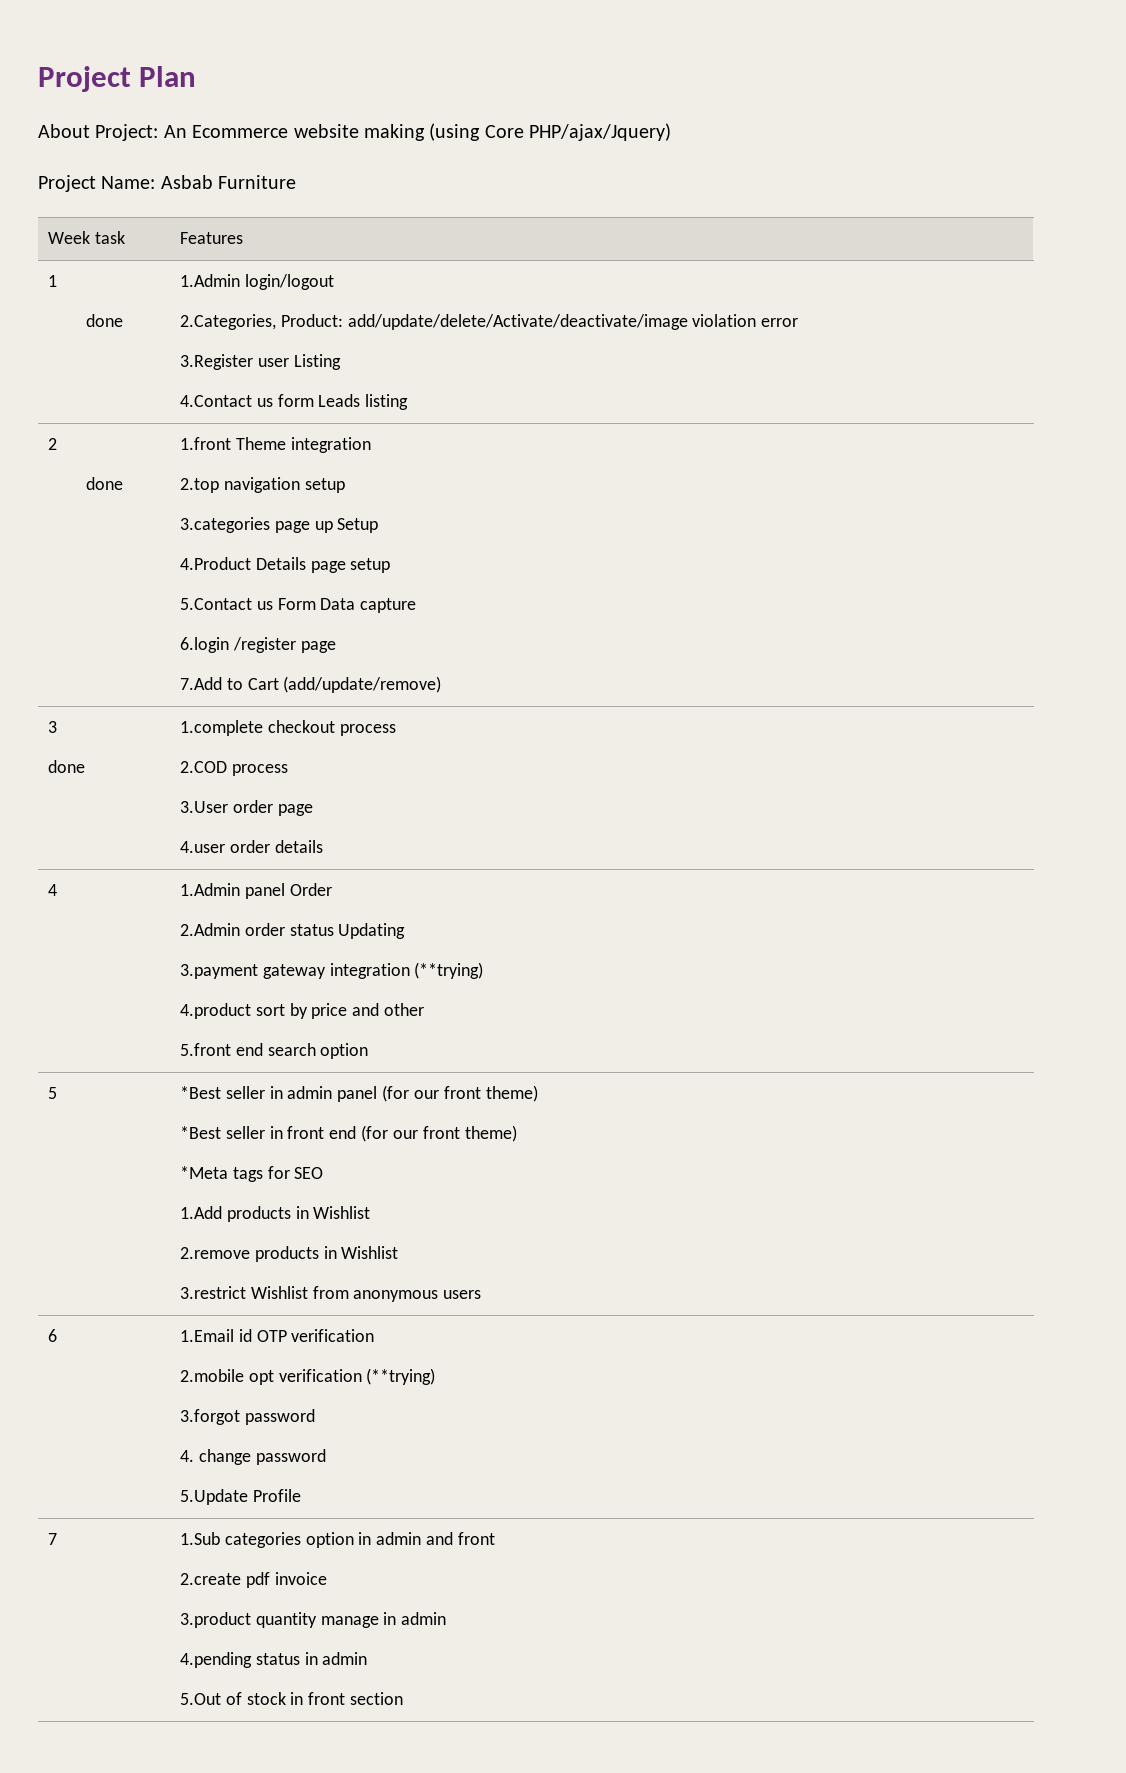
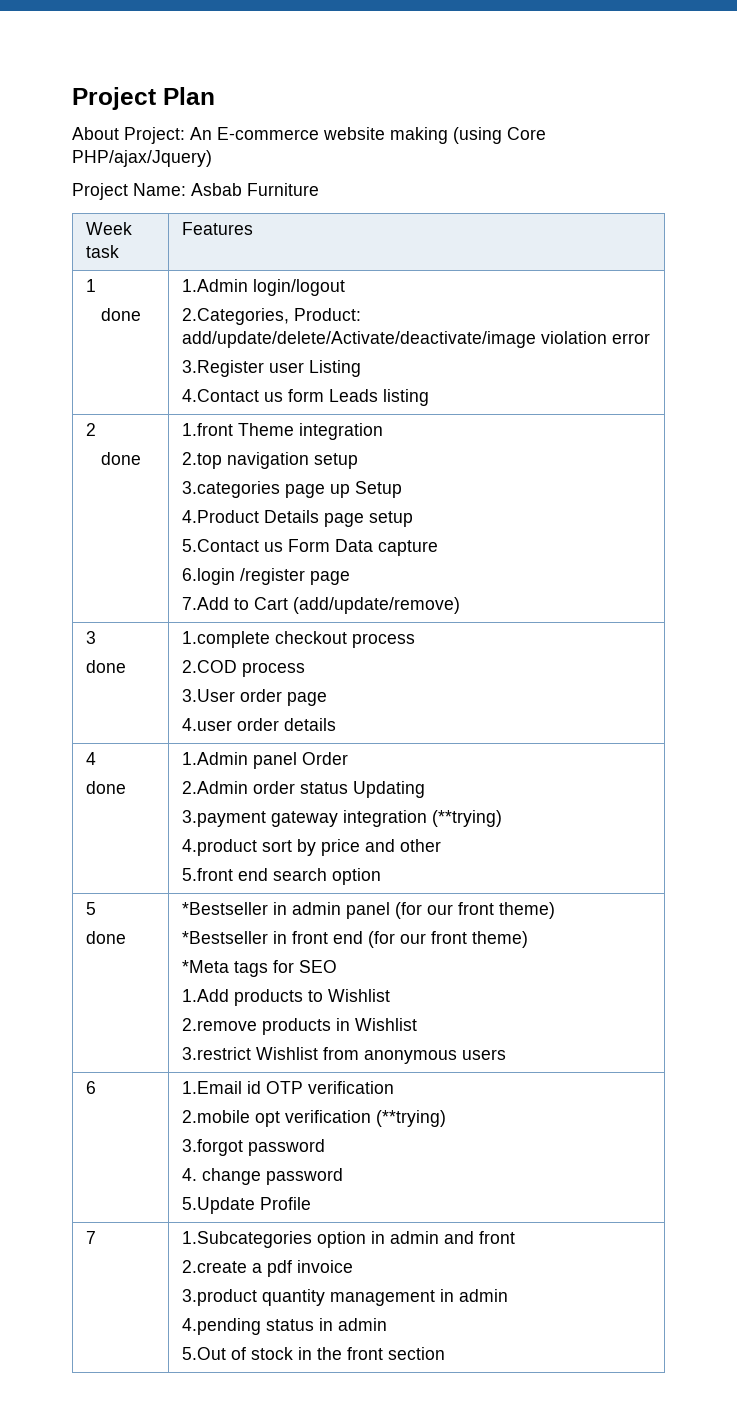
[192,125,289,138] Ecommerce -> [217,127,319,140] E-commerce
(57, 890) none -> [85,781,126,794] // done
[179,1086,265,1099] | *Best seller -> [85,931,126,944] [181,902,268,915] // done | *Bestseller
[179,1126,265,1139] *Best seller -> [181,931,268,944] *Bestseller
[295,1206,309,1219] in -> [307,990,323,1002] to
[179,1532,301,1548] 1.Sub categories -> [181,1231,312,1248] 1.Subcategories
(241, 1579) none -> [251,1263,262,1273] a
[320,1616,379,1628] manage -> [329,1290,435,1306] management
(304, 1698) none -> [316,1347,342,1360] the

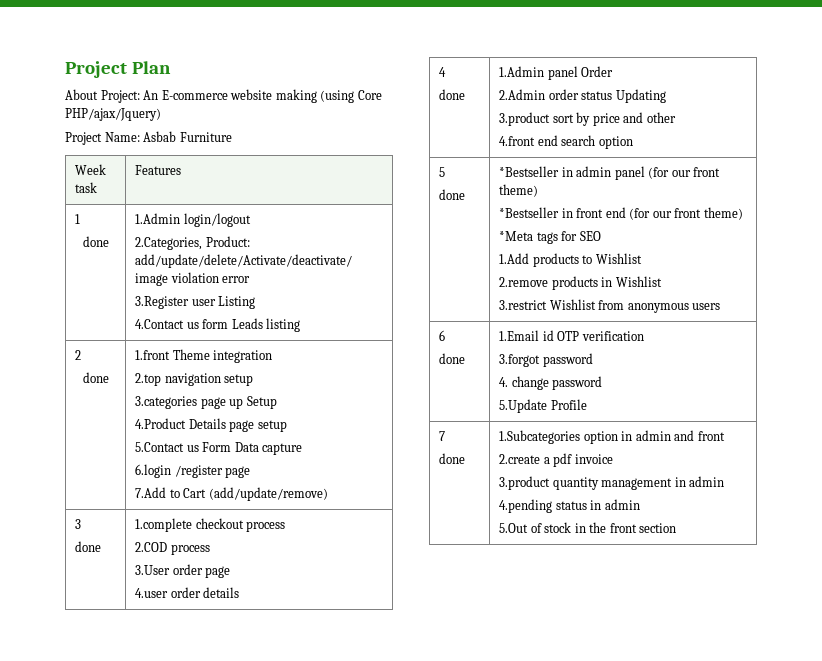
[181,810,502,827] [181,839,257,856] 3.payment gateway integration (**trying) // 4.product -> [499,112,551,126] 3.product
[181,868,233,881] 5.front -> [499,136,536,146] 4.front
(96, 1087) none -> [439,353,466,364] // done
[181,1110,446,1127] // 2.mobile opt verification (**trying) -> (644, 336) none
(96, 1237) none -> [439,453,466,464] // done

